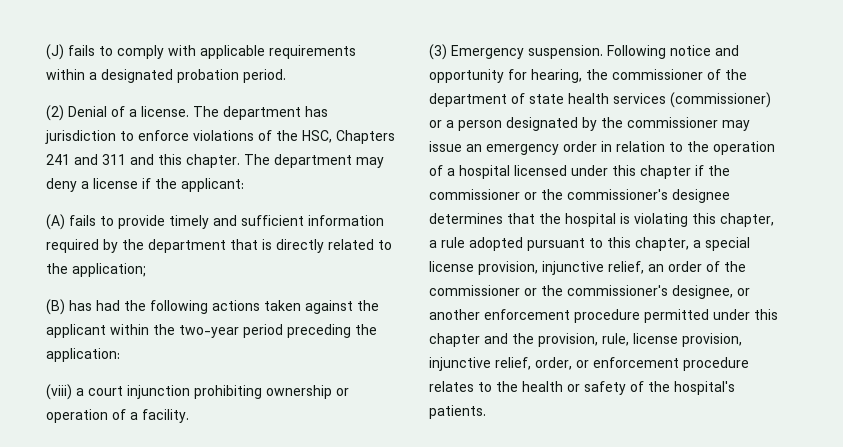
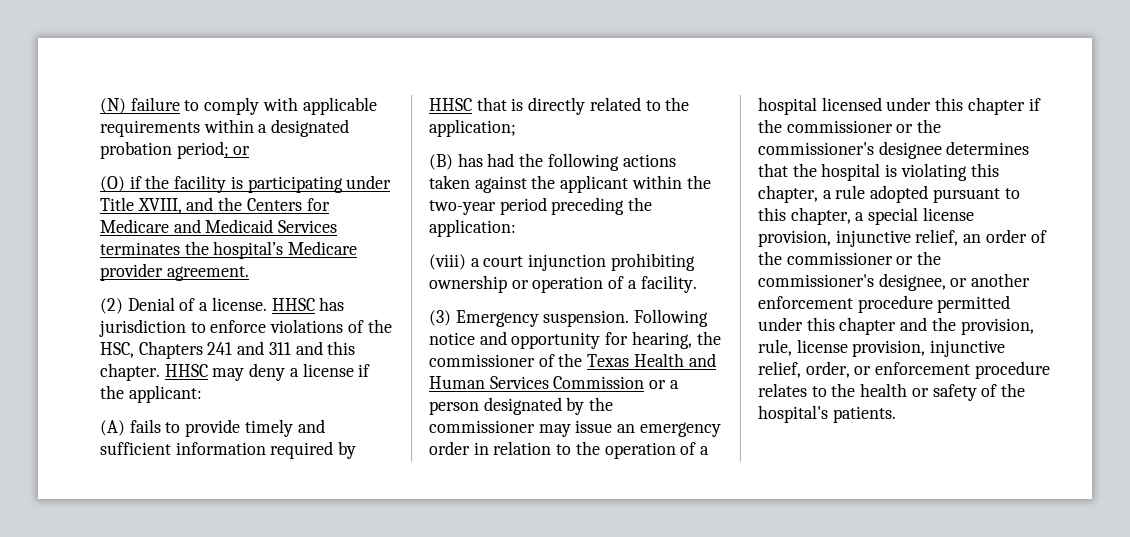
[46,44,95,60] (J) fails -> [100,97,180,114] (N) failure
[243,69,286,83] period. -> [176,141,251,159] [100,175,392,193] [100,197,330,214] [100,219,338,233] [100,241,358,259] [100,263,249,281] period; or // (O) if the facility is participating under Title XVIII, and the Centers for Medicare and Medicaid Services terminates the hospital’s Medicare provider agreement.
[193,106,301,120] The department -> [271,298,315,311] HHSC
[244,154,352,168] The department -> [164,364,208,377] HHSC
[122,239,226,253] the department -> [429,98,472,111] HHSC
[429,92,771,108] department of state health services (commissioner) -> [587,353,716,367] [429,376,645,389] Texas Health and Human Services Commission

